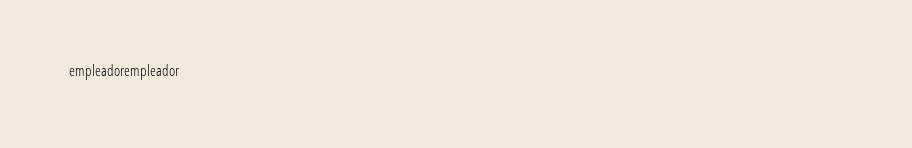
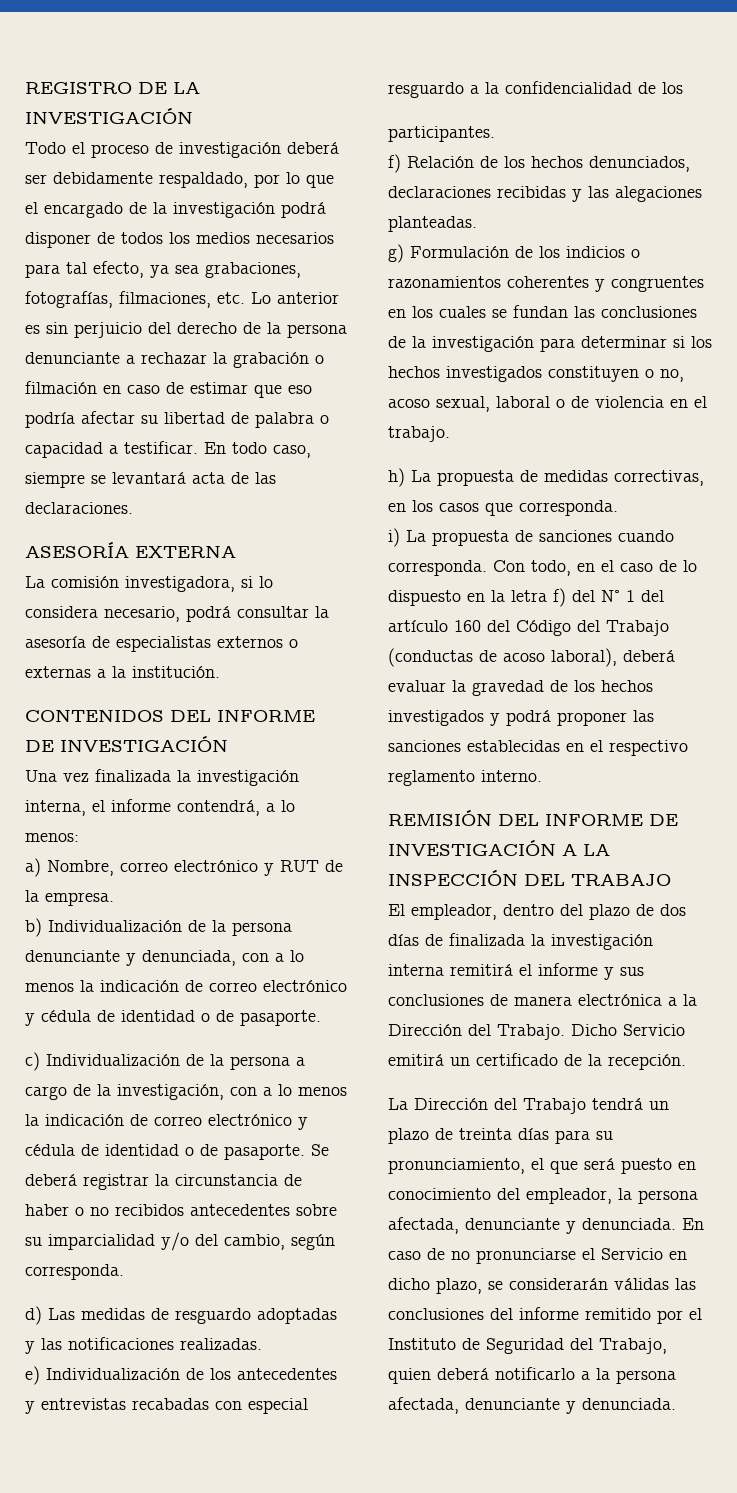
[69,64,179,80] empleadorempleador -> [25,82,200,94] [25,108,193,124] [25,142,339,158] [25,172,334,188] [25,202,326,218] [25,232,334,248] [25,261,301,278] [25,291,339,308] [25,322,347,338] [25,352,324,368] [25,381,312,398] [25,411,329,428] [25,441,311,458] [25,472,276,488] [25,502,133,514] [25,542,236,558] [25,576,273,592] [25,606,329,622] [25,636,298,652] [25,666,220,678] [25,709,315,722] [25,736,228,752] [25,769,299,786] [25,799,295,816] [25,833,79,842] [25,858,343,877] [25,890,114,906] [25,918,292,937] [25,950,304,966] [25,980,347,992] [25,1010,321,1026] [25,1052,305,1071] [25,1084,347,1100] [25,1114,308,1130] [25,1144,329,1160] [25,1174,302,1190] [25,1204,337,1216] [25,1232,335,1251] [25,1264,124,1280] [25,1306,337,1325] [25,1337,262,1354] [25,1366,337,1385] [25,1398,308,1414] [388,81,683,98] [388,126,495,142] [388,154,690,173] [388,186,702,202] [388,216,477,232] [388,244,640,263] [388,276,704,292] [388,305,697,318] [388,336,712,352] [388,366,684,382] [388,396,707,412] [388,426,450,442] [388,468,704,487] [388,500,618,516] [388,528,674,547] [388,560,697,576] [388,588,664,607] [388,620,669,636] [388,648,675,667] [388,680,653,696] [388,710,654,726] [388,740,688,756] [388,770,542,786] [388,810,678,826] [388,840,610,856] [388,870,671,886] [388,904,686,920] [388,933,653,950] [388,963,644,980] [388,994,697,1006] [388,1024,685,1040] [388,1053,686,1070] [388,1098,669,1114] [388,1128,613,1144] [388,1158,696,1174] [388,1188,698,1204] [388,1217,704,1234] [388,1248,687,1264] [388,1278,696,1294] [388,1307,702,1324] [388,1338,667,1354] [388,1367,676,1384] [388,1397,676,1414] REGISTRO DE LA INVESTIGACIÓN // Todo el proceso de investigación deberá ser debidamente respaldado, por lo que el encargado de la investigación podrá disponer de todos los medios necesarios para tal efecto, ya sea grabaciones, fotografías, filmaciones, etc. Lo anterior es sin perjuicio del derecho de la persona denunciante a rechazar la grabación o filmación en caso de estimar que eso podría afectar su libertad de palabra o capacidad a testificar. En todo caso, siempre se levantará acta de las declaraciones. // ASESORÍA EXTERNA // La comisión investigadora, si lo considera necesario, podrá consultar la asesoría de especialistas externos o externas a la institución. // CONTENIDOS DEL INFORME DE INVESTIGACIÓN // Una vez finalizada la investigación interna, el informe contendrá, a lo menos: // a) Nombre, correo electrónico y RUT de la empresa. // b) Individualización de la persona denunciante y denunciada, con a lo menos la indicación de correo electrónico y cédula de identidad o de pasaporte. // c) Individualización de la persona a cargo de la investigación, con a lo menos la indicación de correo electrónico y cédula de identidad o de pasaporte. Se deberá registrar la circunstancia de haber o no recibidos antecedentes sobre su imparcialidad y/o del cambio, según corresponda. // d) Las medidas de resguardo adoptadas y las notificaciones realizadas. // e) Individualización de los antecedentes y entrevistas recabadas con especial resguardo a la confidencialidad de los // participantes. // f) Relación de los hechos denunciados, declaraciones recibidas y las alegaciones planteadas. // g) Formulación de los indicios o razonamientos coherentes y congruentes en los cuales se fundan las conclusiones de la investigación para determinar si los hechos investigados constituyen o no, acoso sexual, laboral o de violencia en el trabajo. // h) La propuesta de medidas correctivas, en los casos que corresponda. // i) La propuesta de sanciones cuando corresponda. Con todo, en el caso de lo dispuesto en la letra f) del N° 1 del artículo 160 del Código del Trabajo (conductas de acoso laboral), deberá evaluar la gravedad de los hechos investigados y podrá proponer las sanciones establecidas en el respectivo reglamento interno. // REMISIÓN DEL INFORME DE INVESTIGACIÓN A LA INSPECCIÓN DEL TRABAJO // El empleador, dentro del plazo de dos días de finalizada la investigación interna remitirá el informe y sus conclusiones de manera electrónica a la Dirección del Trabajo. Dicho Servicio emitirá un certificado de la recepción. // La Dirección del Trabajo tendrá un plazo de treinta días para su pronunciamiento, el que será puesto en conocimiento del empleador, la persona afectada, denunciante y denunciada. En caso de no pronunciarse el Servicio en dicho plazo, se considerarán válidas las conclusiones del informe remitido por el Instituto de Seguridad del Trabajo, quien deberá notificarlo a la persona afectada, denunciante y denunciada.

